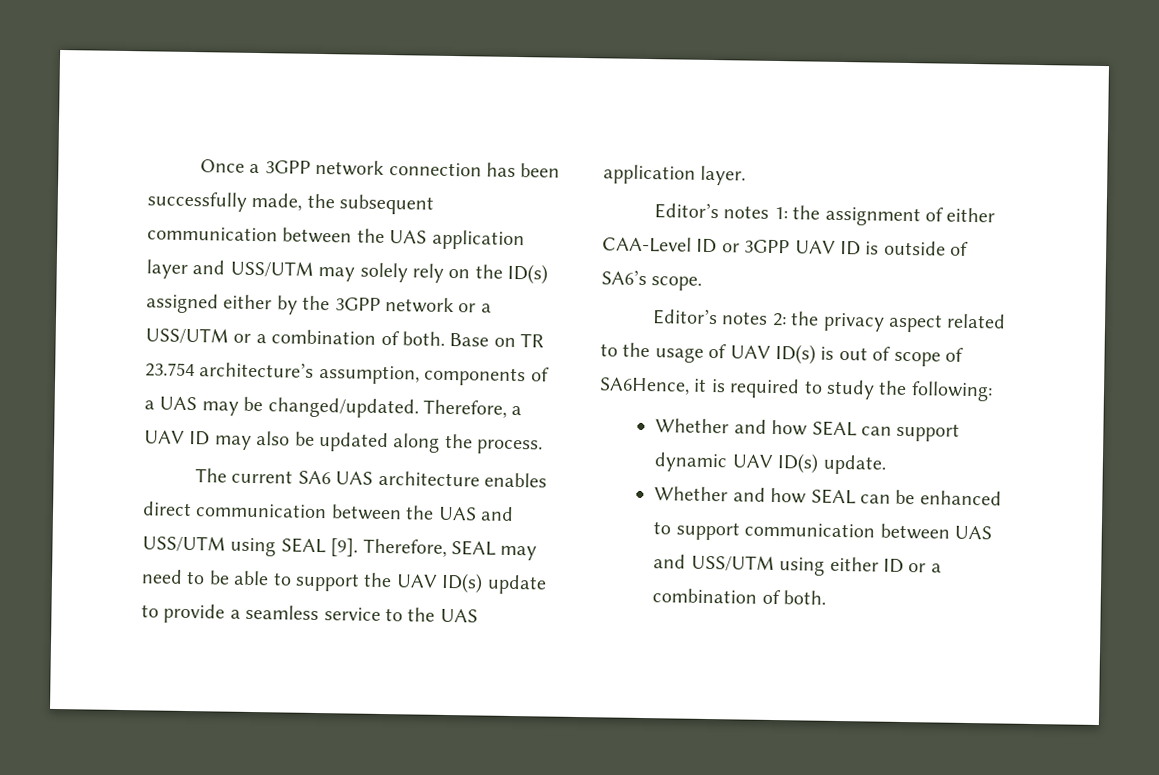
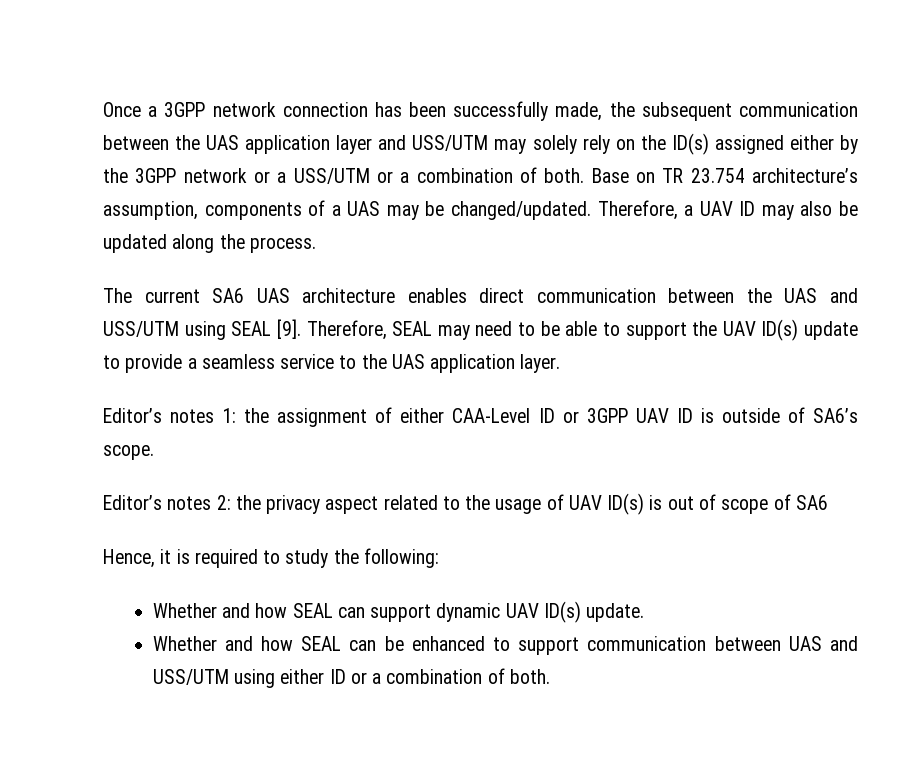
[599,377,690,395] SA6Hence, -> [795,495,828,510] [103,549,155,568] SA6 // Hence,

